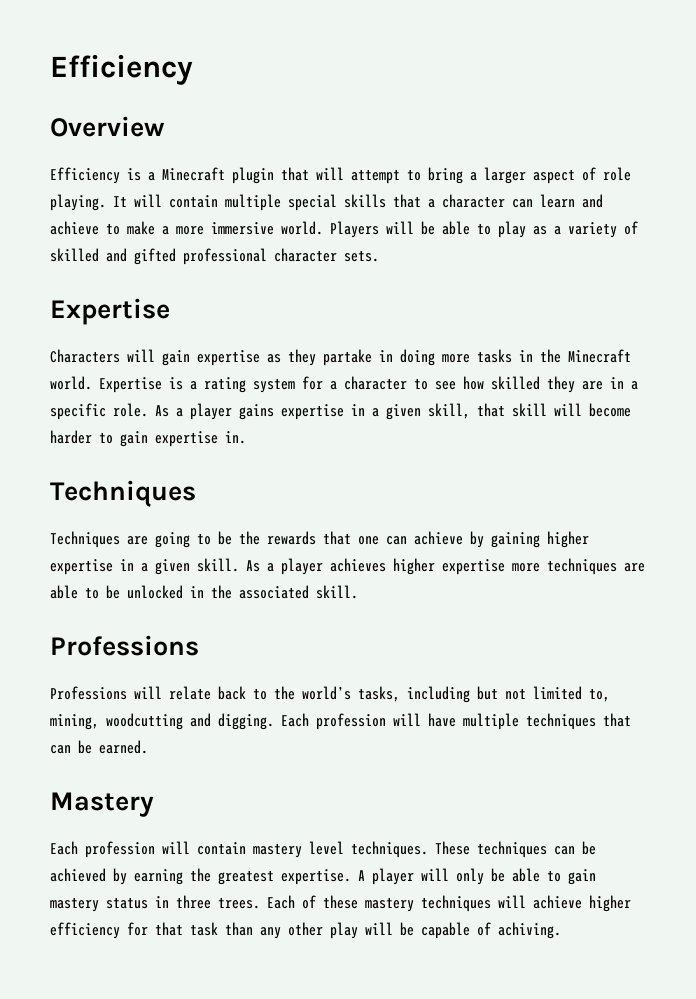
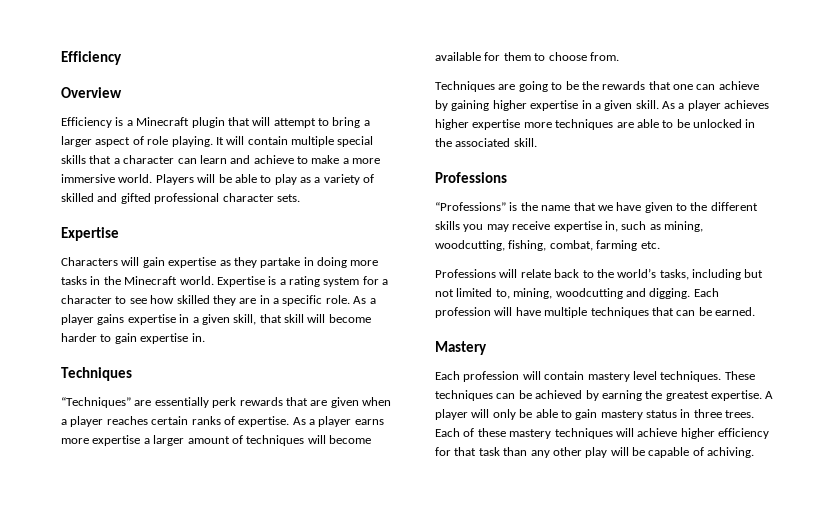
(196, 493) none -> [61,397,391,408] [61,416,384,427] [61,435,371,446] [435,52,619,61] // “Techniques” are essentially perk rewards that are given when a player reaches certain ranks of expertise. As a player earns more expertise a larger amount of techniques will become available for them to choose from.
(199, 645) none -> [435,202,758,213] [435,221,703,232] [435,240,660,251] // “Professions” is the name that we have given to the different skills you may receive expertise in, such as mining, woodcutting, fishing, combat, farming etc.

